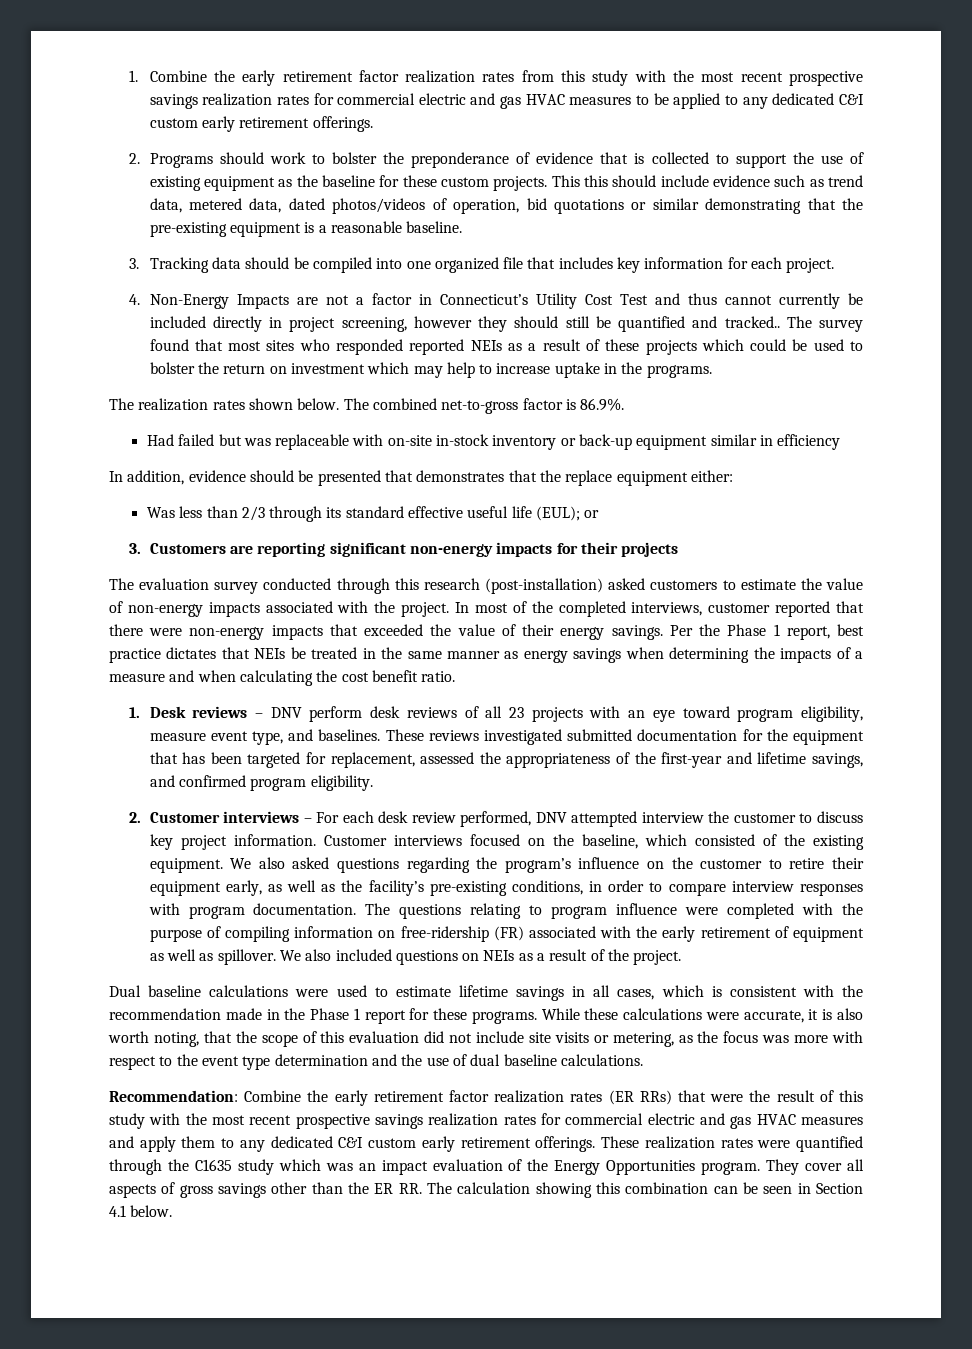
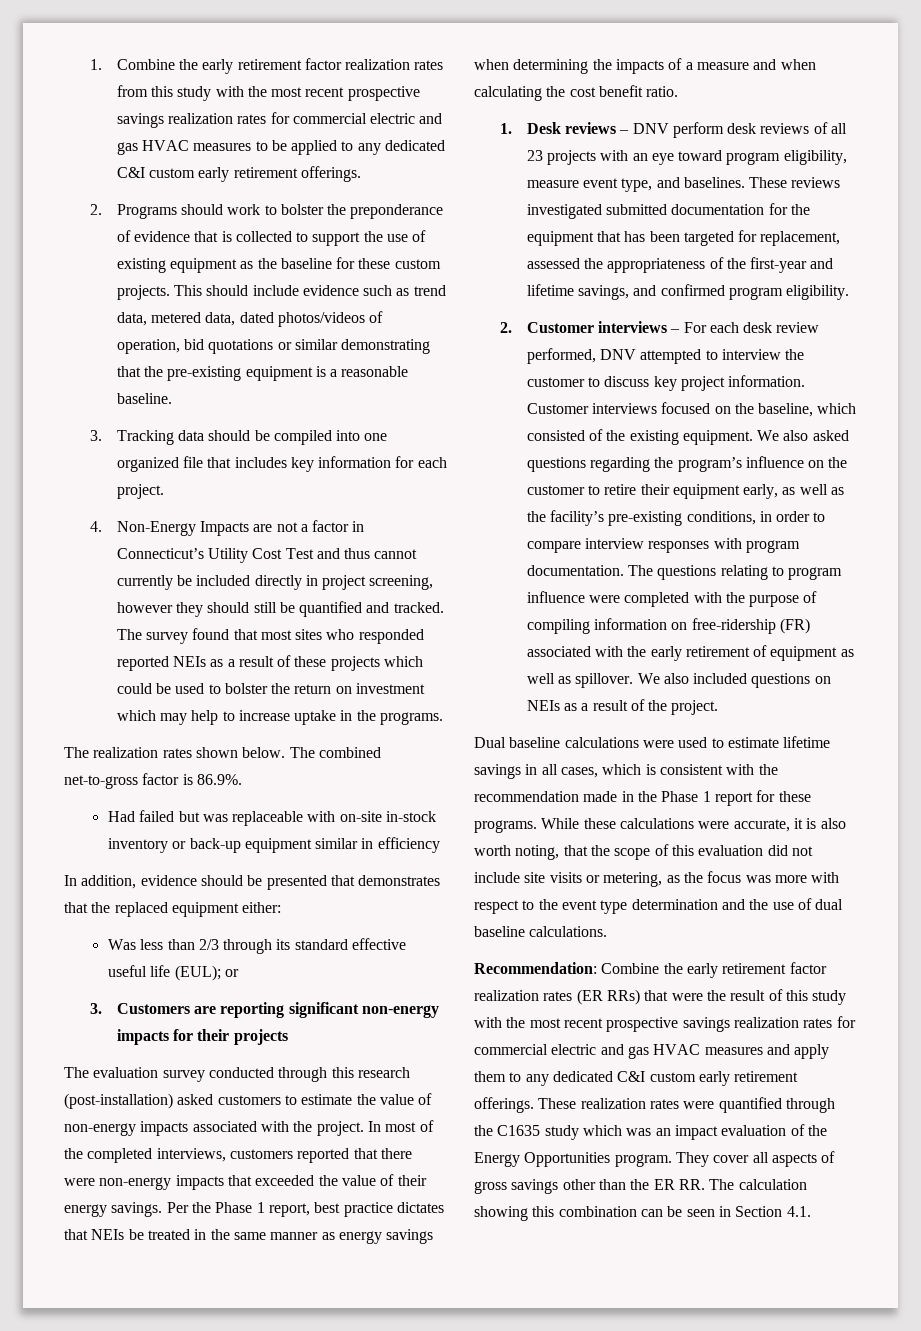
[583,175,608,187] this -> (202, 290) none
[724,316,780,328] tracked.. -> [393,602,444,613] tracked.
[565,470,613,486] replace -> [114,902,168,917] replaced
[708,603,771,613] customer -> [229,1149,293,1159] customers
(638, 819) none -> [705,350,718,360] to
[109,1205,173,1217] 4.1 below. -> [786,1206,811,1217] 4.1.

